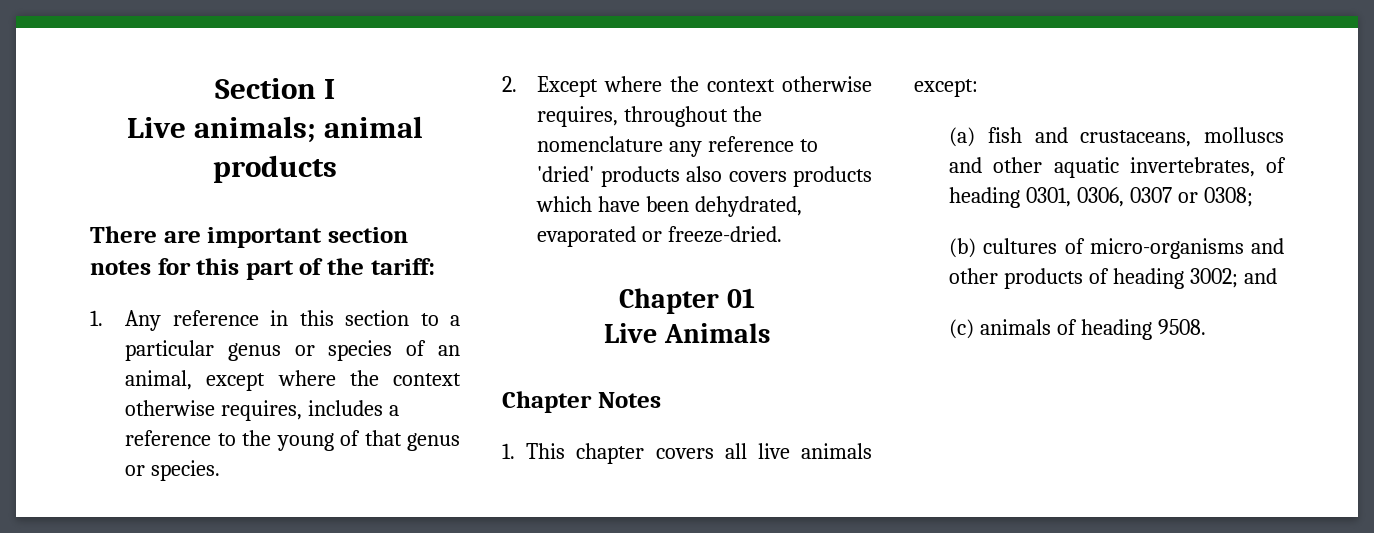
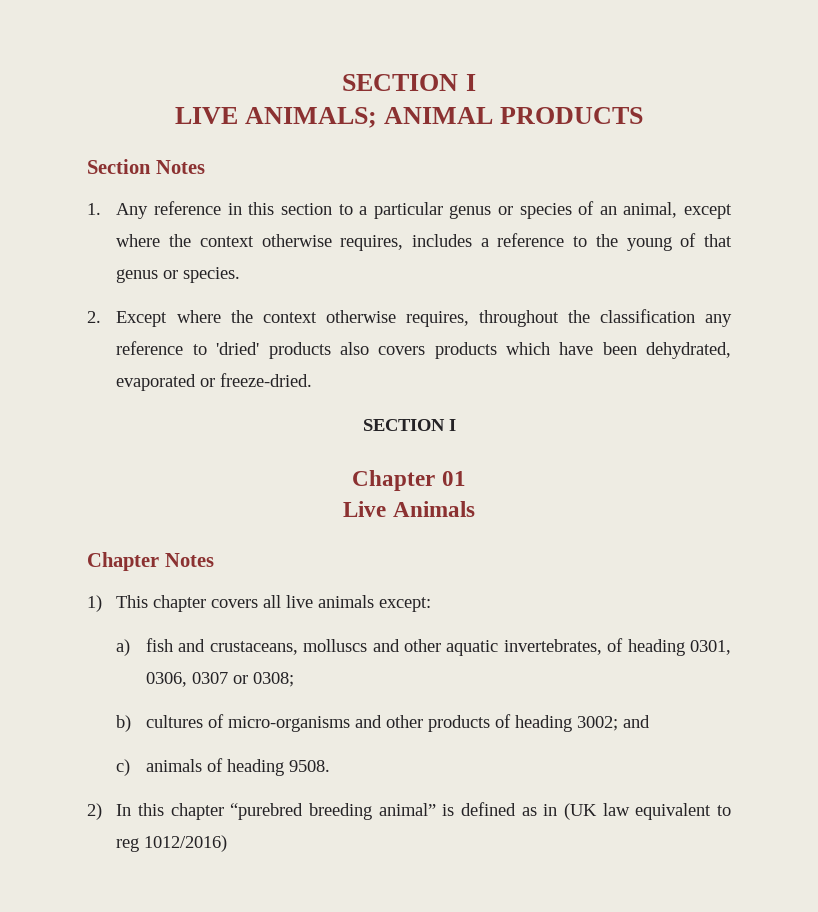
[214,78,336,99] [126,116,424,143] [213,155,337,183] [90,226,408,248] [90,258,435,280] Section I // Live animals; animal products // There are important section notes for this part of the tariff: -> [342,74,476,91] [174,107,644,128] [87,159,205,174] SECTION I // LIVE ANIMALS; ANIMAL PRODUCTS // Section Notes
[537,136,664,152] nomenclature -> [599,309,695,323] classification
(782, 234) none -> [362,419,456,431] // SECTION I
[502,443,515,459] 1. -> [87,595,102,612] 1)
[949,127,976,147] (a) -> [116,639,131,656] a)
[949,238,977,258] (b) -> [116,715,132,732] b)
[949,319,975,339] (c) -> [116,759,131,776] c)
(1206, 327) none -> [87,802,731,820] [116,835,228,852] // 2) In this chapter “purebred breeding animal” is defined as in (UK law equivalent to reg 1012/2016)

